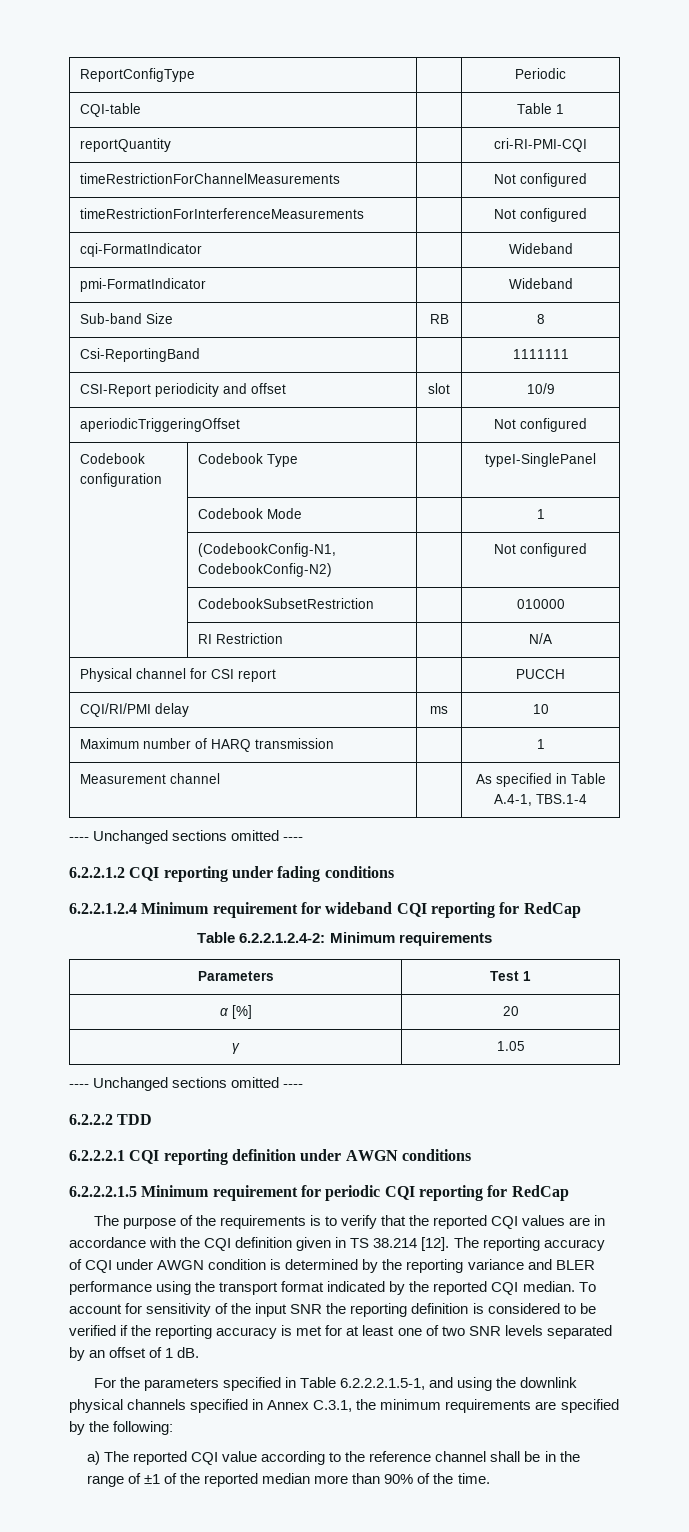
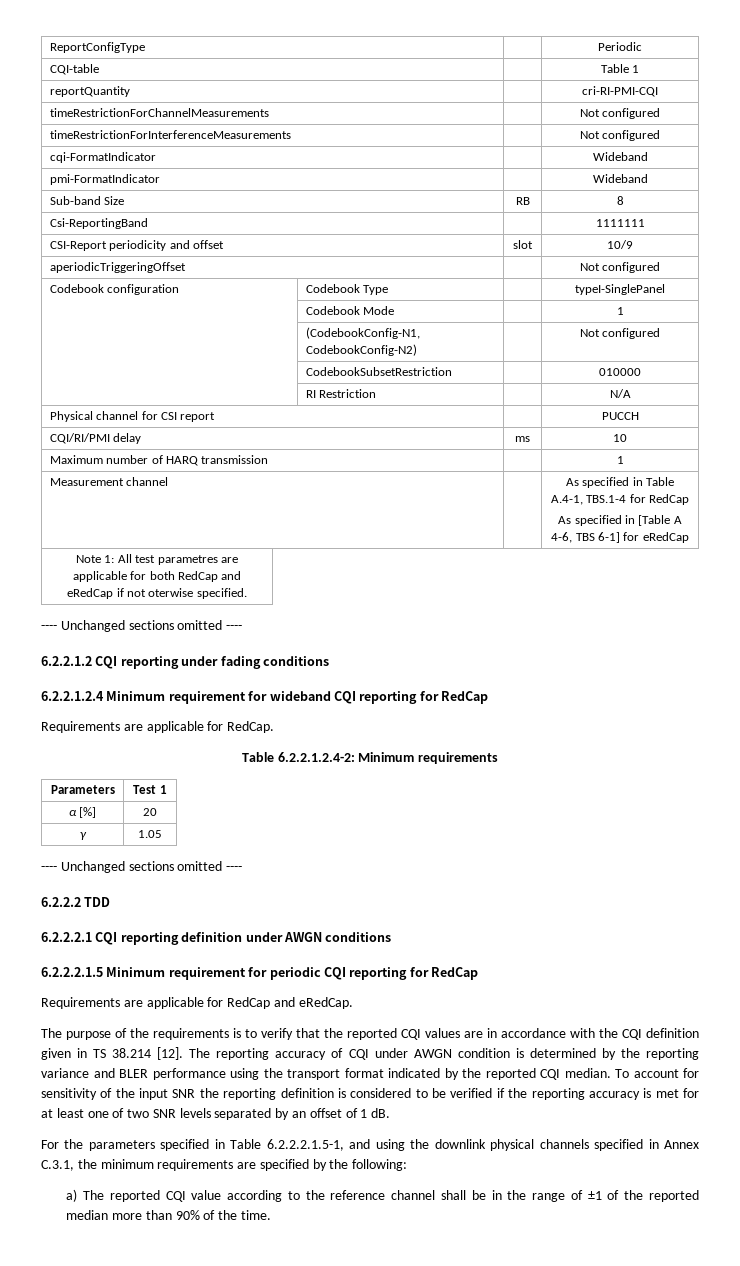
(587, 799) none -> [629,494,690,505] [558,515,682,526] [551,532,689,543] [76,554,238,565] [72,571,242,582] [67,588,247,599] for RedCap // As specified in [Table A 4-6, TBS 6-1] for eRedCap // Note 1: All test parametres are applicable for both RedCap and eRedCap if not oterwise specified.
(581, 910) none -> [41,721,275,733] // Requirements are applicable for RedCap.
(569, 1193) none -> [41,997,353,1009] // Requirements are applicable for RedCap and eRedCap.

